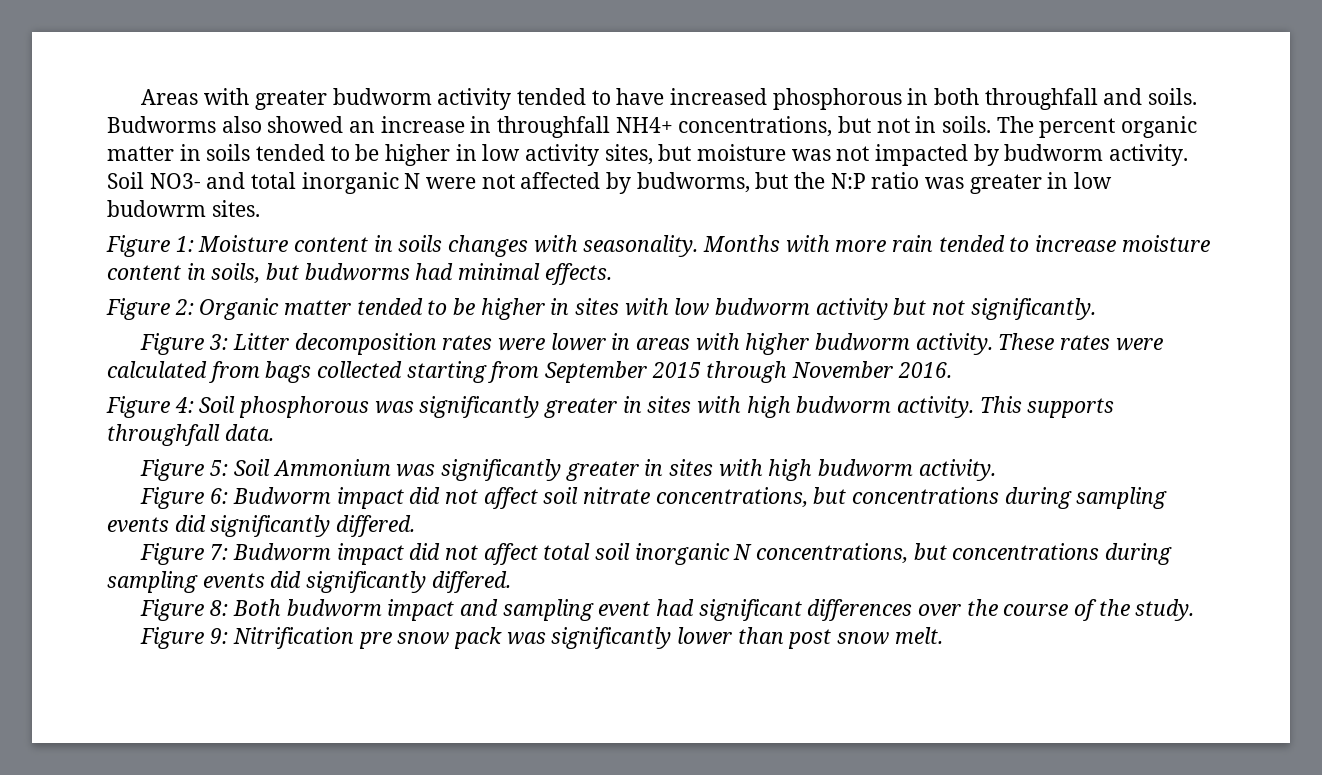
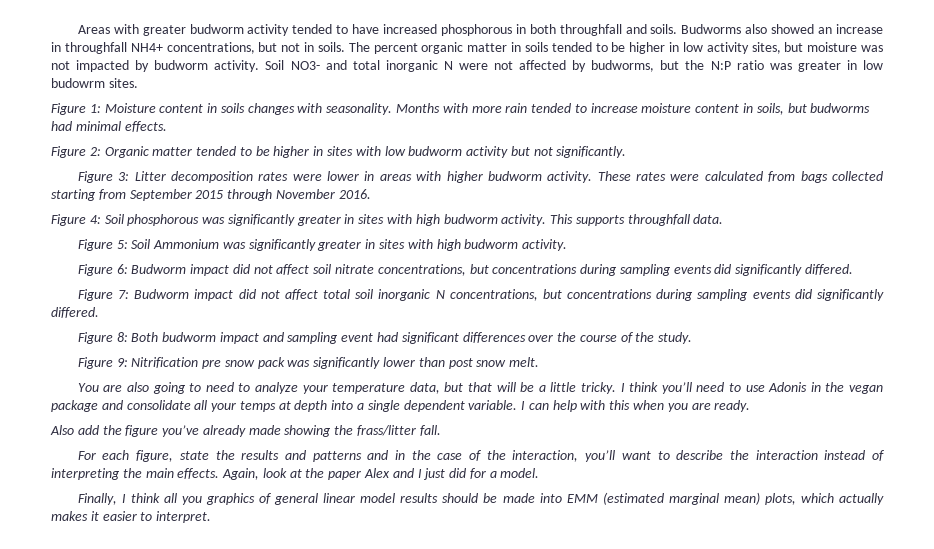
(943, 635) none -> [77,382,884,394] [51,400,751,412] [50,425,441,437] [77,450,884,462] [51,468,540,480] [77,492,884,505] [51,511,212,523] // You are also going to need to analyze your temperature data, but that will be a little tricky. I think you’ll need to use Adonis in the vegan package and consolidate all your temps at depth into a single dependent variable. I can help with this when you are ready. // Also add the figure you’ve already made showing the frass/litter fall. // For each figure, state the results and patterns and in the case of the interaction, you’ll want to describe the interaction instead of interpreting the main effects. Again, look at the paper Alex and I just did for a model. // Finally, I think all you graphics of general linear model results should be made into EMM (estimated marginal mean) plots, which actually makes it easier to interpret.

